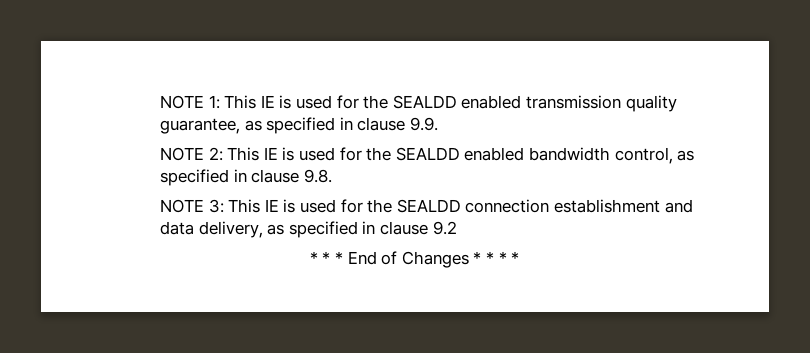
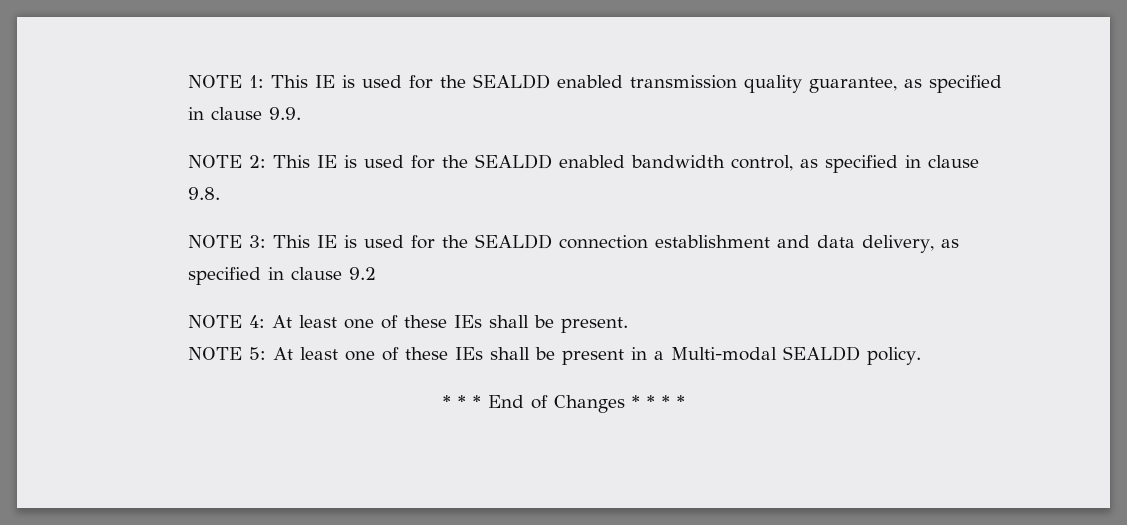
(457, 228) none -> [188,315,629,333] [188,346,922,365] // NOTE 4: At least one of these IEs shall be present. // NOTE 5: At least one of these IEs shall be present in a Multi-modal SEALDD policy.

